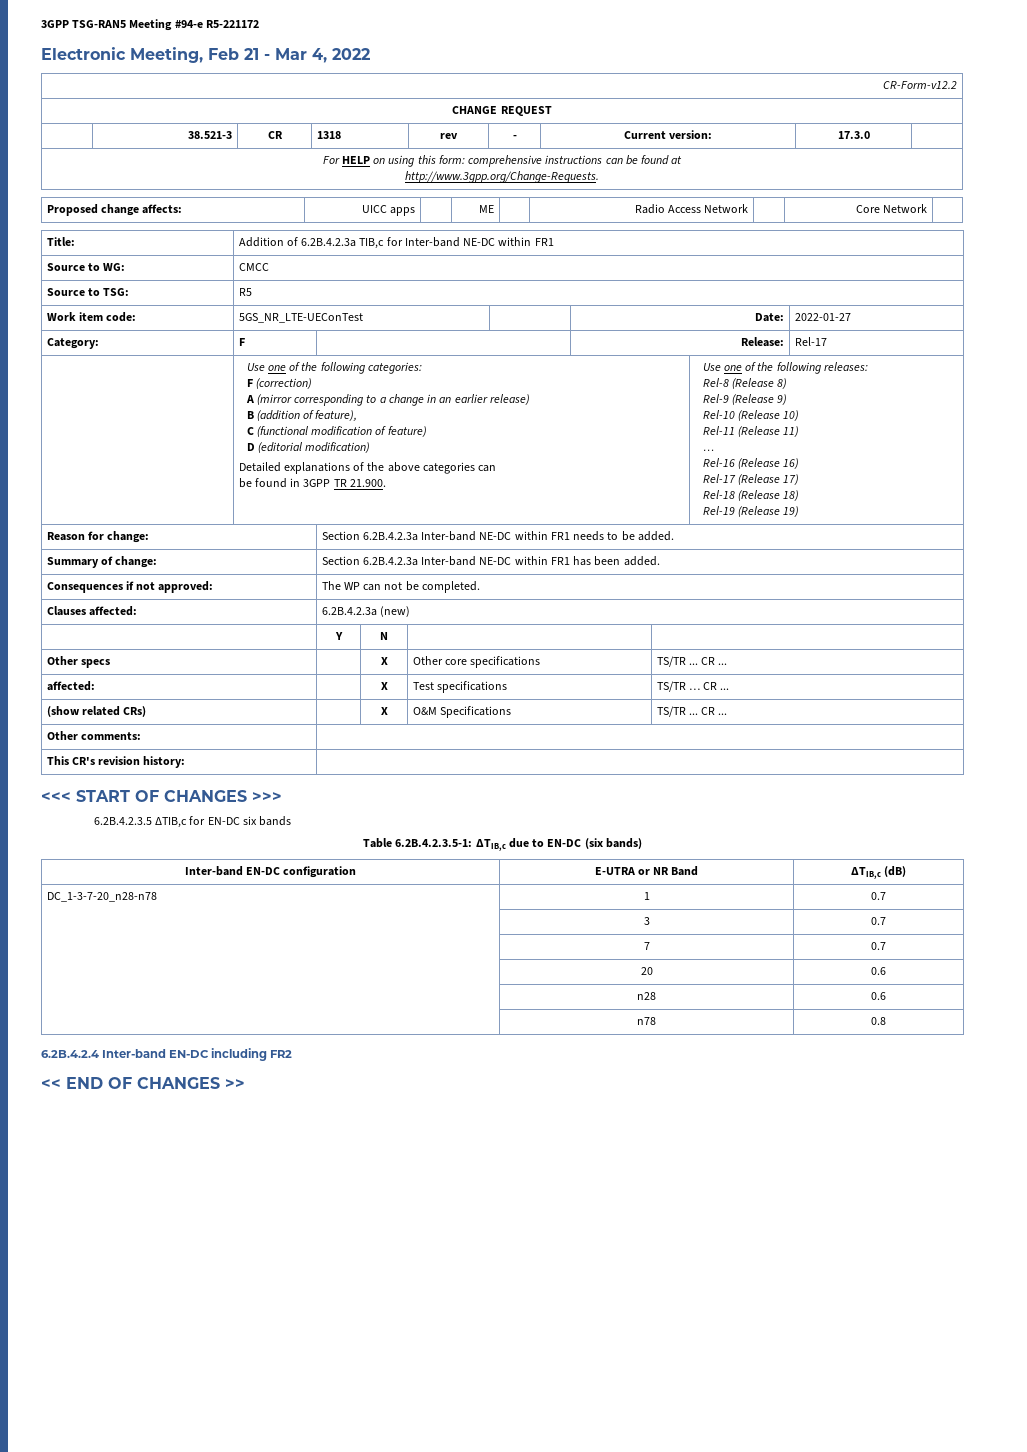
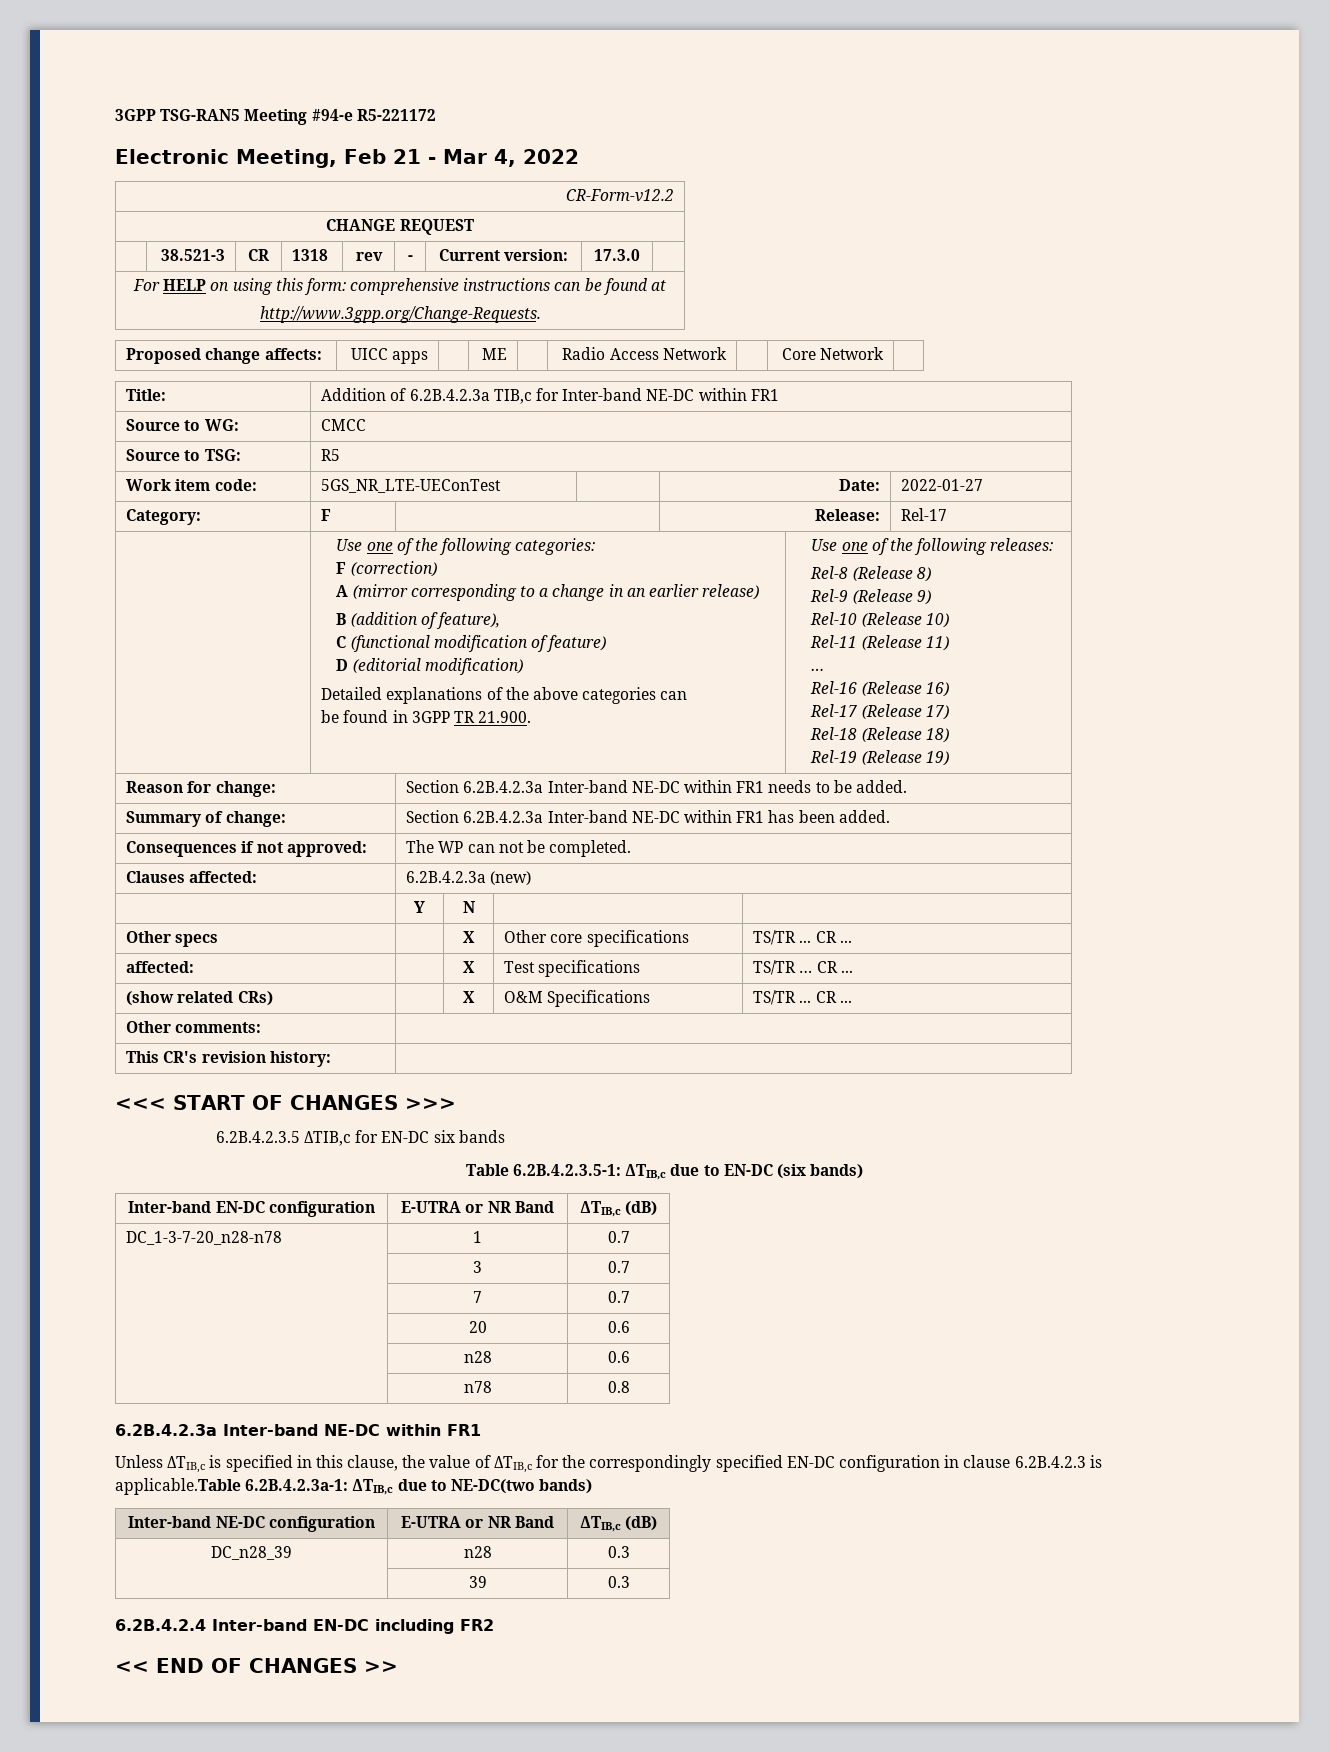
(886, 1021) none -> [115,1424,481,1436] [115,1455,1102,1473] [115,1478,593,1495] [128,1516,375,1532] [401,1516,554,1528] [579,1516,658,1532] [211,1546,292,1560] [463,1546,492,1558] [607,1546,630,1558] [468,1576,487,1588] [607,1576,630,1588] // 6.2B.4.2.3a Inter-band NE-DC within FR1 // Unless ΔTIB,c is specified in this clause, the value of ΔTIB,c for the correspondingly specified EN-DC configuration in clause 6.2B.4.2.3 is applicable.Table 6.2B.4.2.3a-1: ΔTIB,c due to NE-DC(two bands) // Inter-band NE-DC configuration | E-UTRA or NR Band | ΔTIB,c (dB) // DC_n28_39 | n28 | 0.3 // | 39 | 0.3

